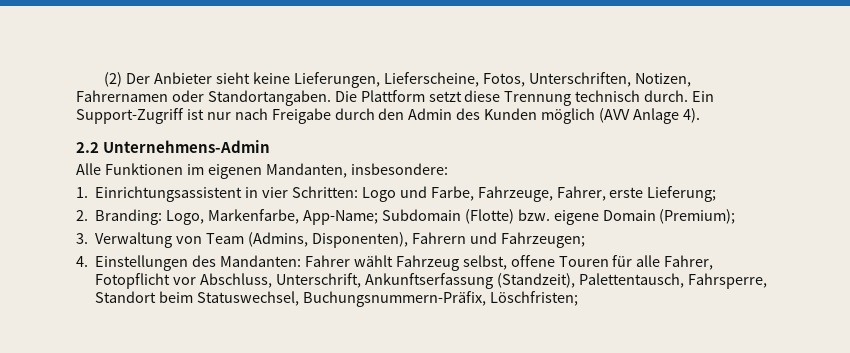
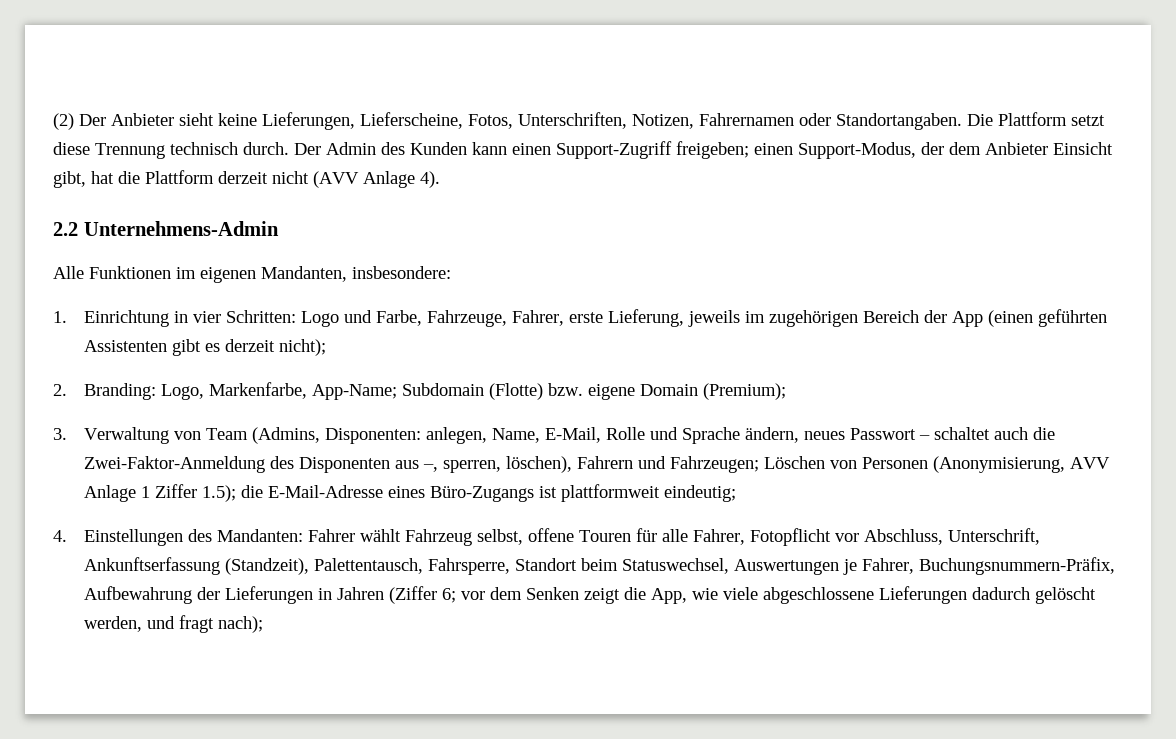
[692,91,715,102] [76,108,596,124] Ein Support-Zugriff ist nur nach Freigabe durch den Admin des Kunden möglich -> [294,141,1113,159] [53,170,309,188] Der Admin des Kunden kann einen Support-Zugriff freigeben; einen Support-Modus, der dem Anbieter Einsicht gibt, hat die Plattform derzeit nicht
[95,186,243,202] Einrichtungsassistent -> [83,310,169,327] Einrichtung
[647,186,717,202] Lieferung; -> [607,309,1107,327] [83,339,326,356] Lieferung, jeweils im zugehörigen Bereich der App (einen geführten Assistenten gibt es derzeit nicht);
[311,232,585,248] Disponenten), Fahrern und Fahrzeugen; -> [324,427,1055,444] [83,456,1110,473] [83,484,736,502] Disponenten: anlegen, Name, E-Mail, Rolle und Sprache ändern, neues Passwort – schaltet auch die Zwei-Faktor-Anmeldung des Disponenten aus –, sperren, löschen), Fahrern und Fahrzeugen; Löschen von Personen (Anonymisierung, AVV Anlage 1 Ziffer 1.5); die E-Mail-Adresse eines Büro-Zugangs ist plattformweit eindeutig;
[302,291,578,307] Buchungsnummern-Präfix, Löschfristen; -> [733,557,1115,575] [83,586,1096,604] [83,615,263,633] Auswertungen je Fahrer, Buchungsnummern-Präfix, Aufbewahrung der Lieferungen in Jahren (Ziffer 6; vor dem Senken zeigt die App, wie viele abgeschlossene Lieferungen dadurch gelöscht werden, und fragt nach);

